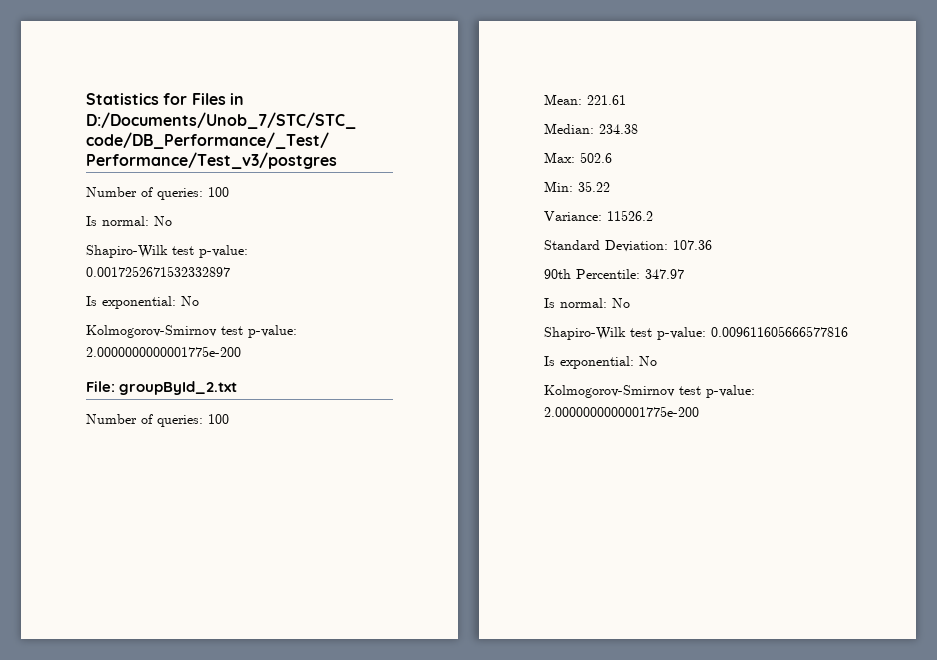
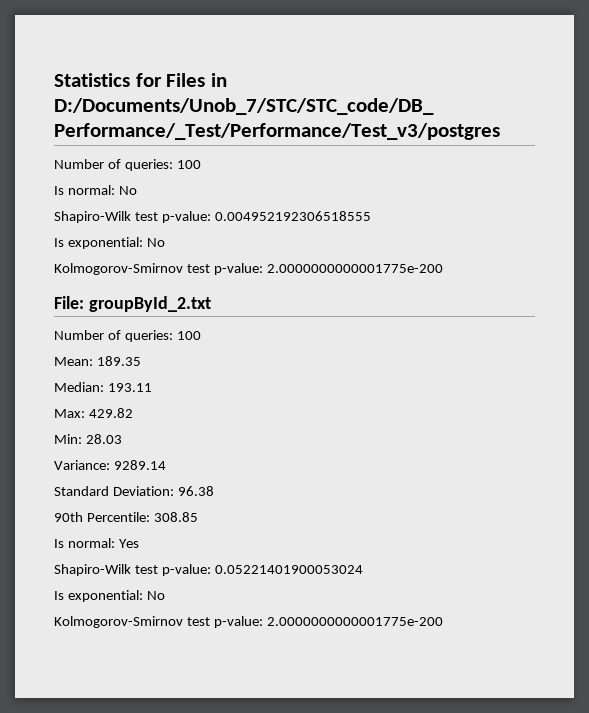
[86,266,230,277] 0.0017252671532332897 -> [214,211,371,221] 0.004952192306518555
[587,95,626,105] 221.61 -> [96,356,141,366] 189.35
[599,124,638,134] 234.38 -> [107,383,152,392] 193.11
[580,152,612,163] 502.6 -> [88,408,133,418] 429.82
[578,181,610,192] 35.22 -> [85,434,122,444] 28.03
[607,210,653,221] 11526.2 -> [113,460,166,470] 9289.14
[673,240,712,250] 107.36 -> [177,486,214,496] 96.38
[645,269,684,279] [544,298,630,308] [544,326,848,340] 347.97 // Is normal: No // Shapiro-Wilk test p-value: 0.009611605666577816 -> [153,512,198,522] [54,538,139,548] [54,564,363,576] 308.85 // Is normal: Yes // Shapiro-Wilk test p-value: 0.05221401900053024

